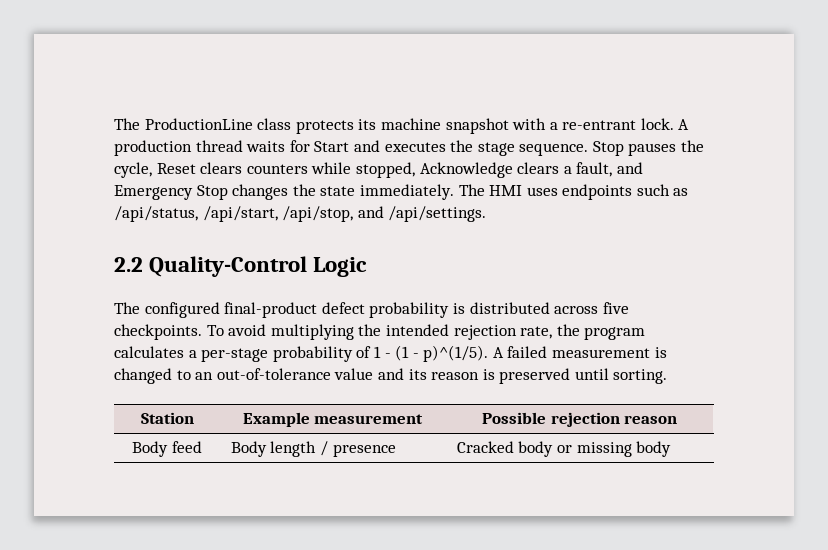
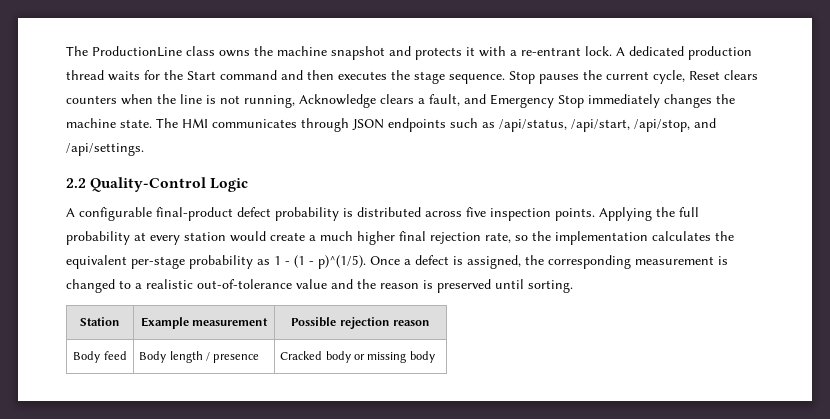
[295,118,509,134] protects its machine snapshot -> [219,46,475,60] owns the machine snapshot and protects it
(690, 124) none -> [629,46,684,56] dedicated
[314,140,380,152] Start and -> [164,70,334,80] the Start command and then
(705, 146) none -> [606,71,649,80] current
[311,162,415,178] while stopped, -> [121,94,295,108] when the line is not running,
(228, 192) none -> [588,94,660,108] immediately
[320,184,558,200] state immediately. The HMI uses -> [66,118,384,132] machine state. The HMI communicates through JSON
[114,302,220,318] The configured -> [66,207,152,221] A configurable
[114,324,646,340] [114,346,197,358] checkpoints. To avoid multiplying the intended rejection rate, the program calculates a -> [490,207,699,221] [66,231,734,245] [66,255,127,269] inspection points. Applying the full probability at every station would create a much higher final rejection rate, so the implementation calculates the equivalent
[356,346,372,358] of -> [257,259,270,265] as
[492,346,548,358] A failed -> [370,255,631,269] Once a defect is assigned, the corresponding
[195,372,214,380] an -> [135,279,193,289] a realistic
[408,369,427,380] its -> [357,279,376,289] the

